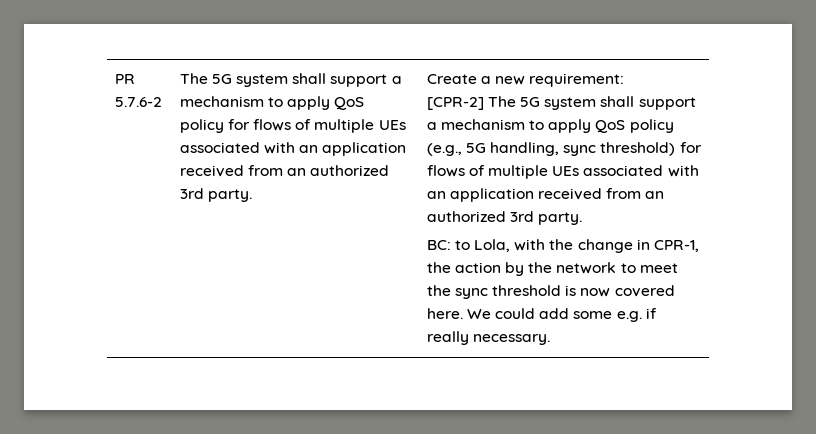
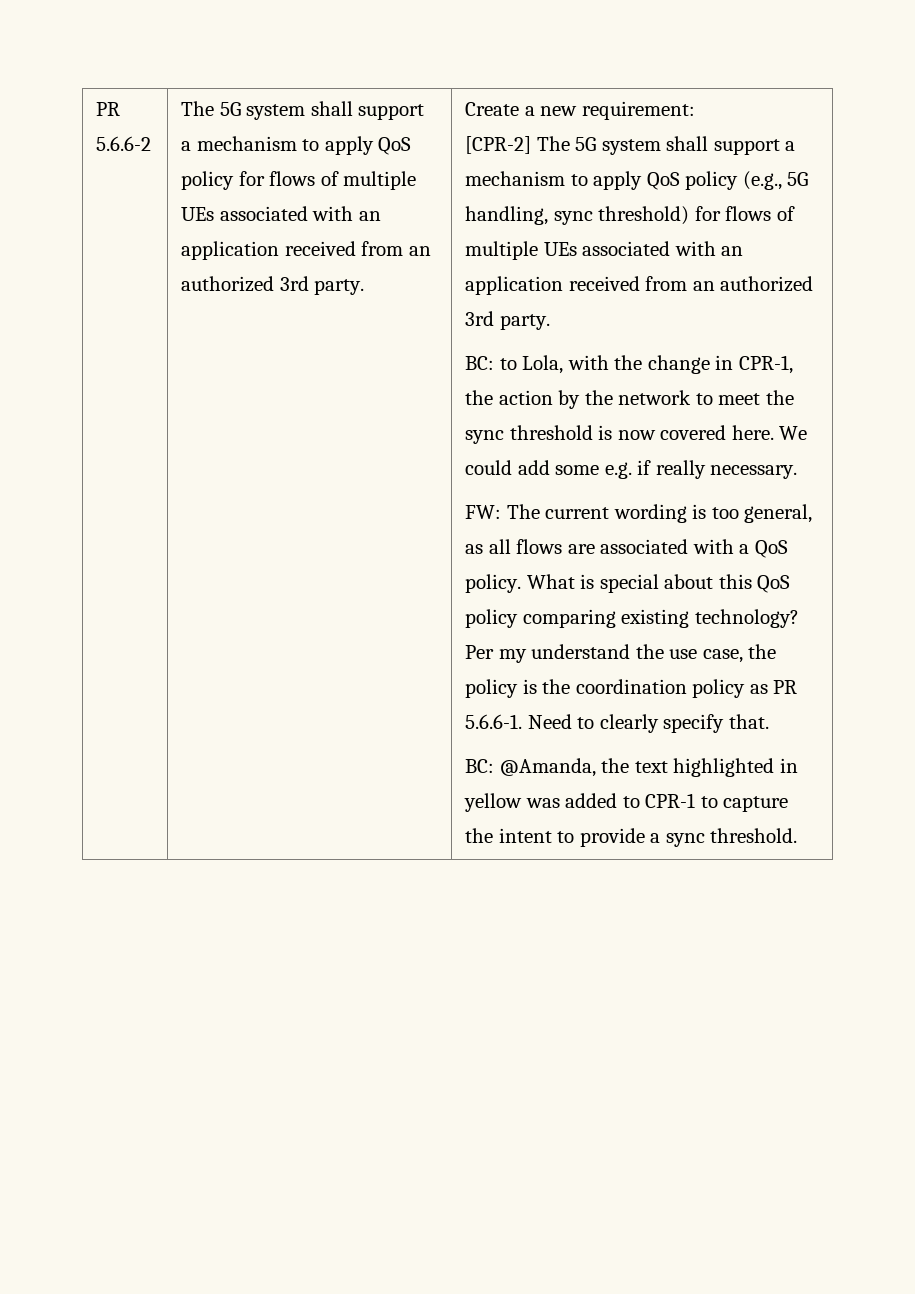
[114,74,135,84] [114,97,162,107] PR 5.7.6-2 -> [96,102,121,116] [96,136,152,151] PR 5.6.6-2
(550, 339) none -> [465,504,813,523] [465,539,788,558] [465,574,791,593] [465,609,799,628] [465,644,777,663] [465,679,798,698] [465,714,769,733] [465,758,798,777] [464,793,789,812] [465,828,798,847] // FW: The current wording is too general, as all flows are associated with a QoS policy. What is special about this QoS policy comparing existing technology? Per my understand the use case, the policy is the coordination policy as PR 5.6.6-1. Need to clearly specify that. // BC: @Amanda, the text highlighted in yellow was added to CPR-1 to capture the intent to provide a sync threshold.

